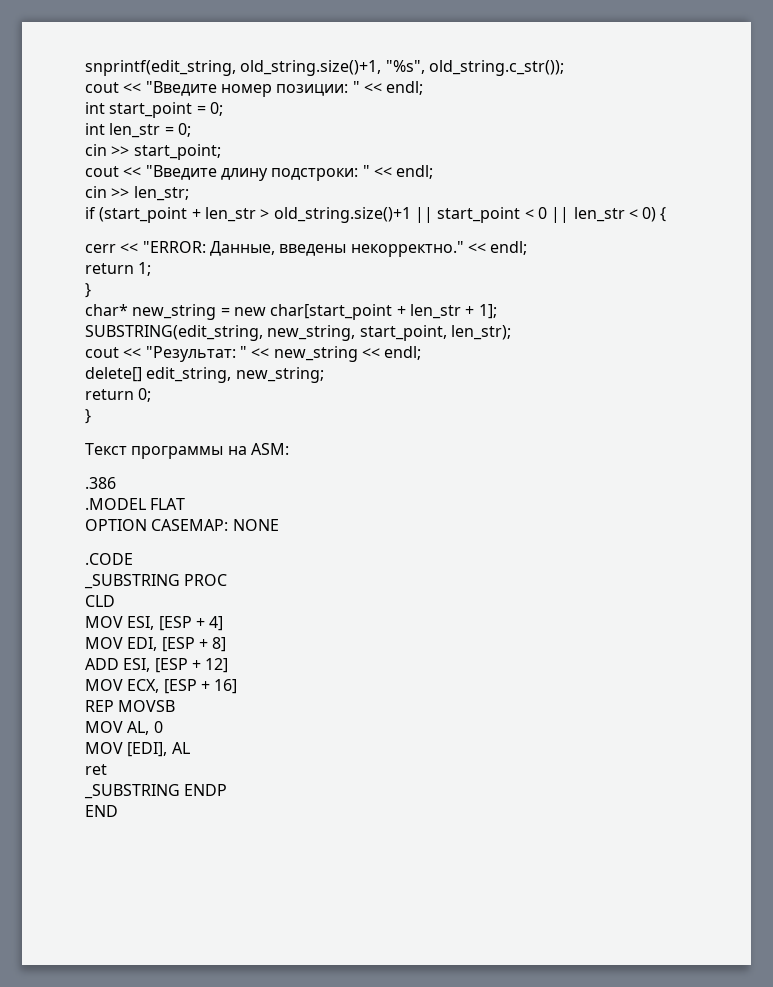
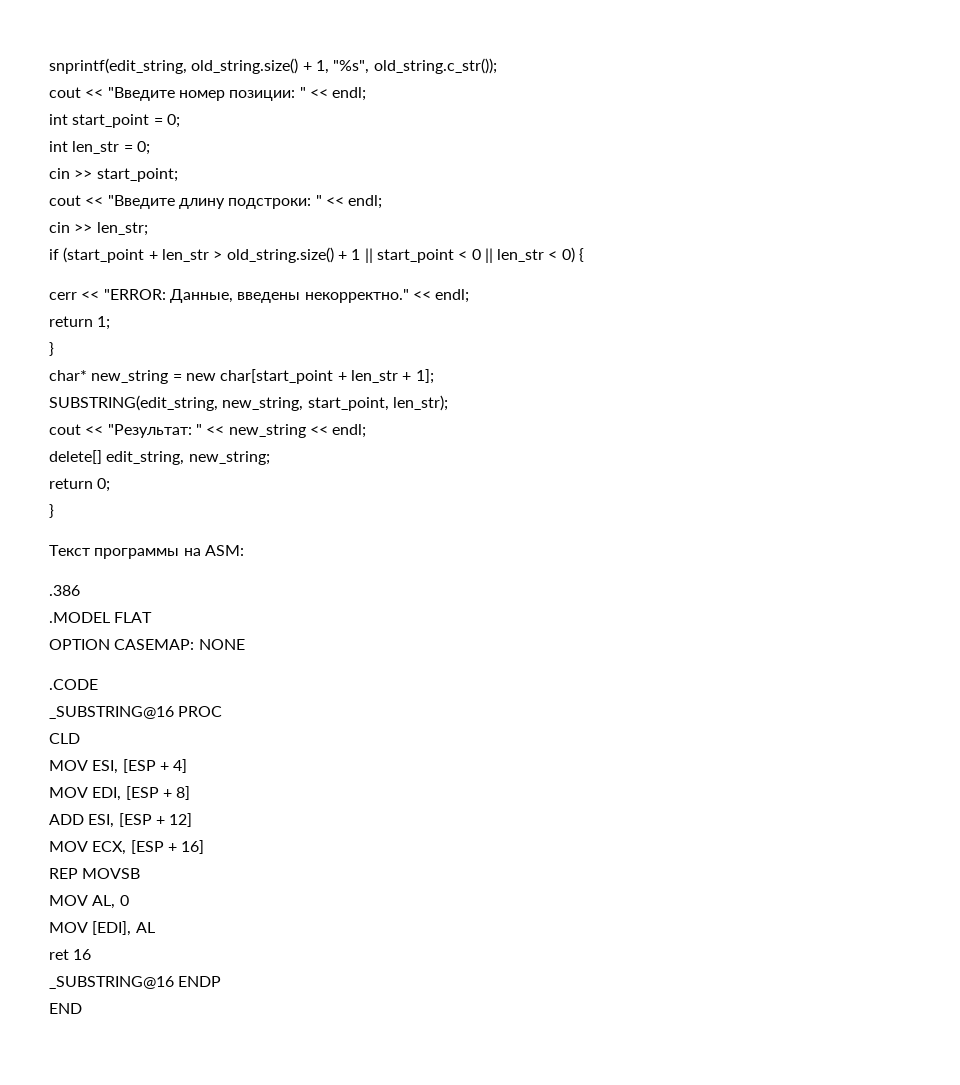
[240,60,382,76] old_string.size()+1, -> [191,58,329,74] old_string.size() + 1,
[273,207,411,223] old_string.size()+1 -> [226,247,361,263] old_string.size() + 1
[84,574,180,589] _SUBSTRING -> [49,706,174,719] _SUBSTRING@16
[84,784,180,799] // _SUBSTRING -> [73,949,92,960] [49,976,174,989] 16 // _SUBSTRING@16

